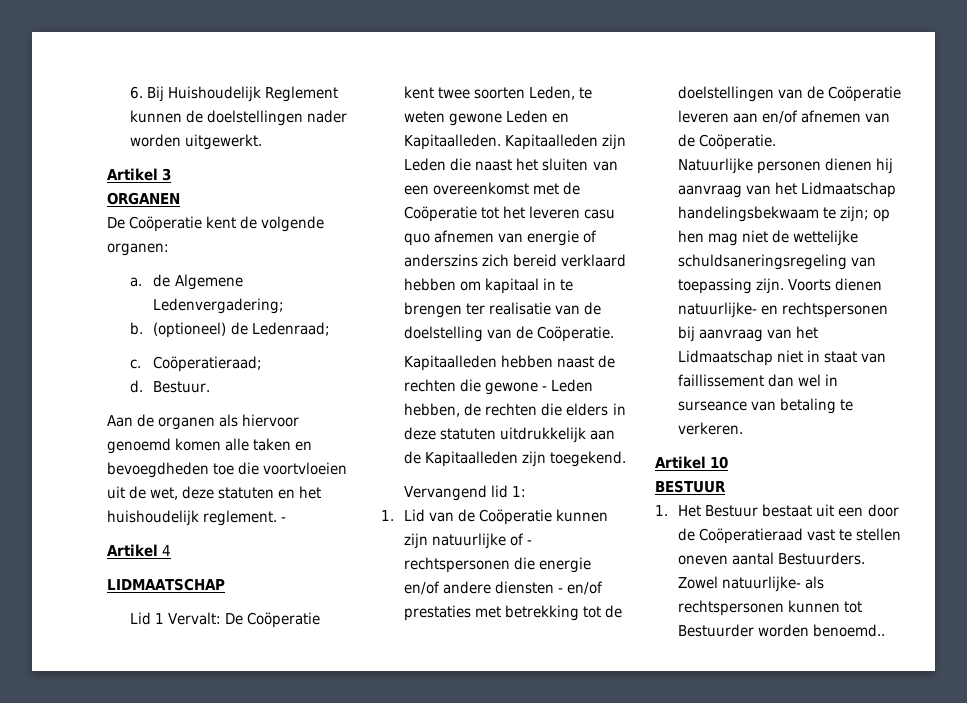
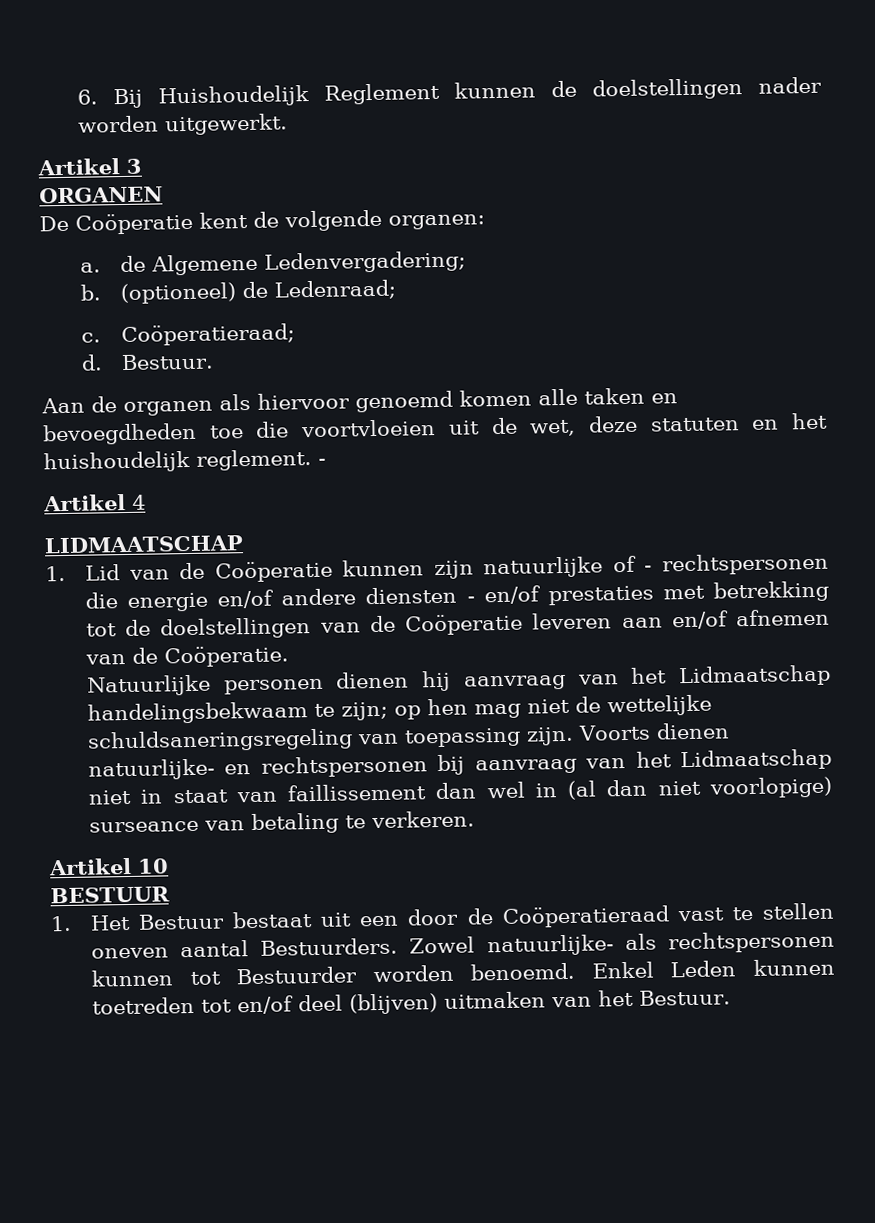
[130,612,321,628] [404,86,593,100] [404,110,570,126] [404,134,627,150] [404,158,618,171] [404,182,581,195] [404,206,616,222] [404,230,598,246] [404,254,627,267] [404,278,574,294] [404,302,602,318] [404,326,615,342] [404,355,616,371] [404,379,594,395] [404,403,626,417] [404,427,616,443] [404,451,627,467] [404,485,527,501] // Lid 1 Vervalt: De Coöperatie kent twee soorten Leden, te weten gewone Leden en Kapitaalleden. Kapitaalleden zijn Leden die naast het sluiten van een overeenkomst met de Coöperatie tot het leveren casu quo afnemen van energie of anderszins zich bereid verklaard hebben om kapitaal in te brengen ter realisatie van de doelstelling van de Coöperatie. // Kapitaalleden hebben naast de rechten die gewone - Leden hebben, de rechten die elders in deze statuten uitdrukkelijk aan de Kapitaalleden zijn toegekend. // Vervangend lid 1: -> (243, 544) none
(839, 380) none -> [567,776,833,800] (al dan niet voorlopige)
[813,624,886,637] benoemd.. -> [470,958,835,981] [91,989,731,1015] benoemd. Enkel Leden kunnen toetreden tot en/of deel (blijven) uitmaken van het Bestuur.

